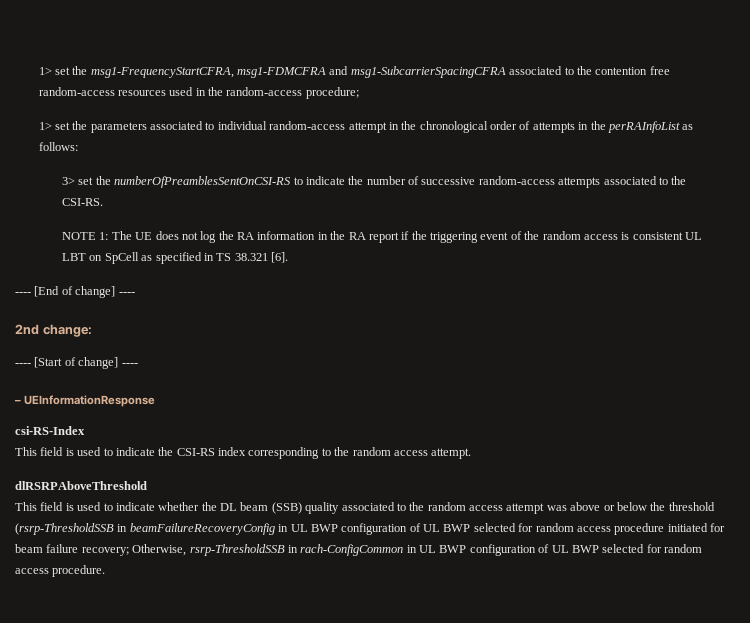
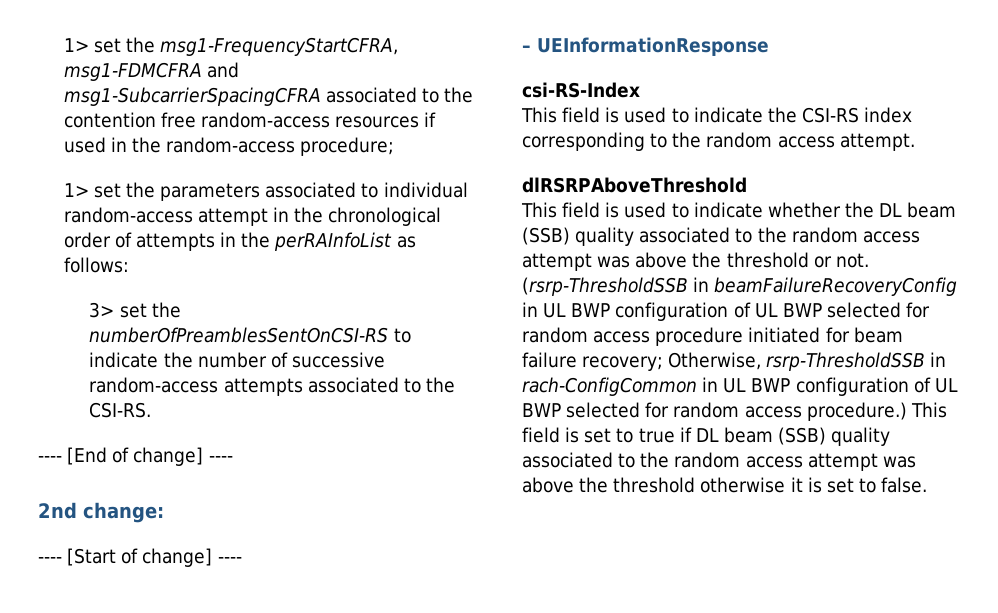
(166, 93) none -> [424,112,437,127] if
[62,231,703,243] [62,252,289,264] // NOTE 1: The UE does not log the RA information in the RA report if the triggering event of the random access is consistent UL LBT on SpCell as specified in TS 38.321 [6]. -> (152, 410) none
[603,502,715,511] or below the threshold -> [692,252,869,268] the threshold or not.
[52,565,106,577] procedure. -> [806,402,947,421] [522,427,891,446] [522,452,916,471] [522,477,928,493] procedure.) This field is set to true if DL beam (SSB) quality associated to the random access attempt was above the threshold otherwise it is set to false.

